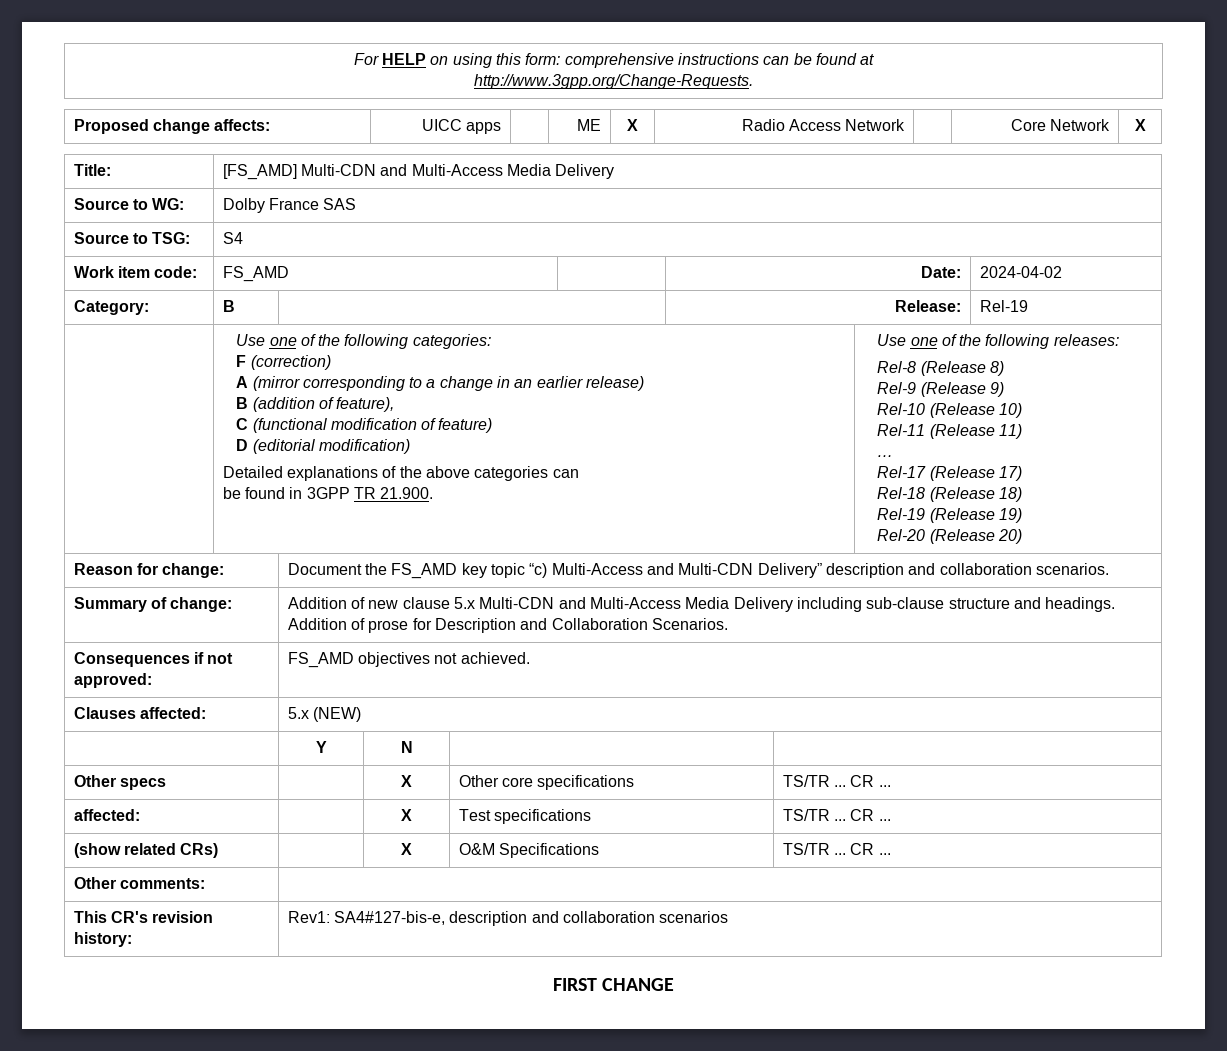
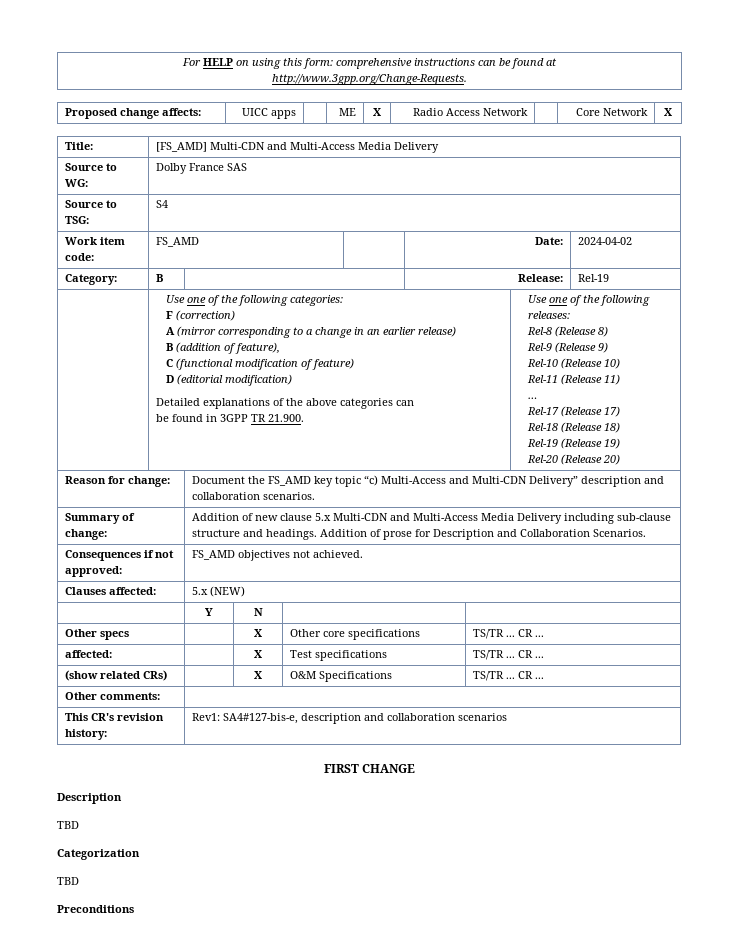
(675, 984) none -> [57,793,122,804] [57,821,79,829] [57,849,140,860] [57,877,79,885] [57,905,134,913] // Description // TBD // Categorization // TBD // Preconditions

